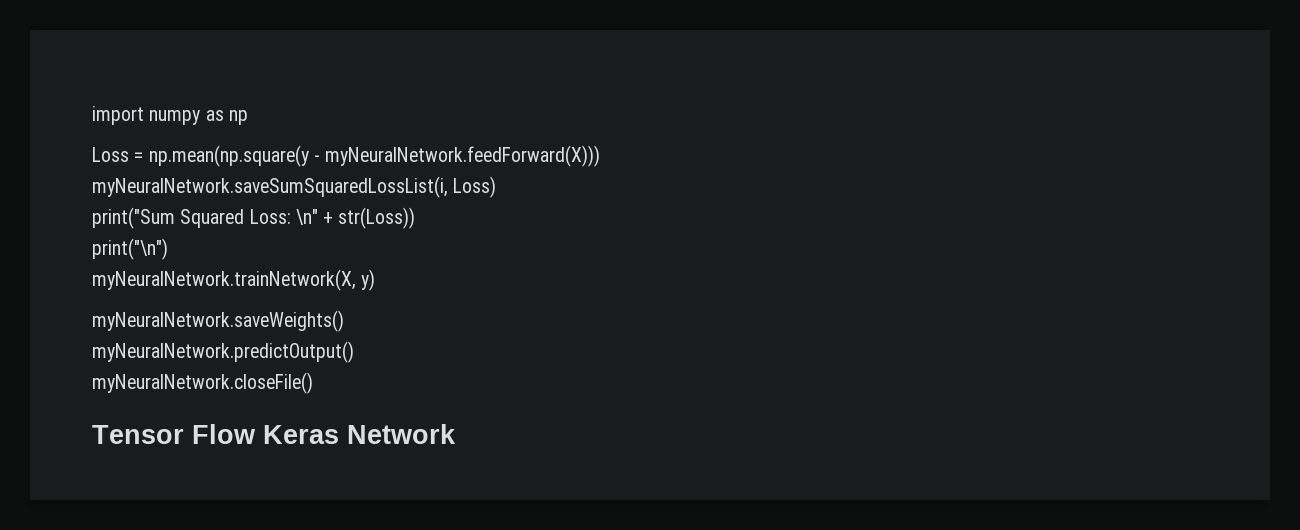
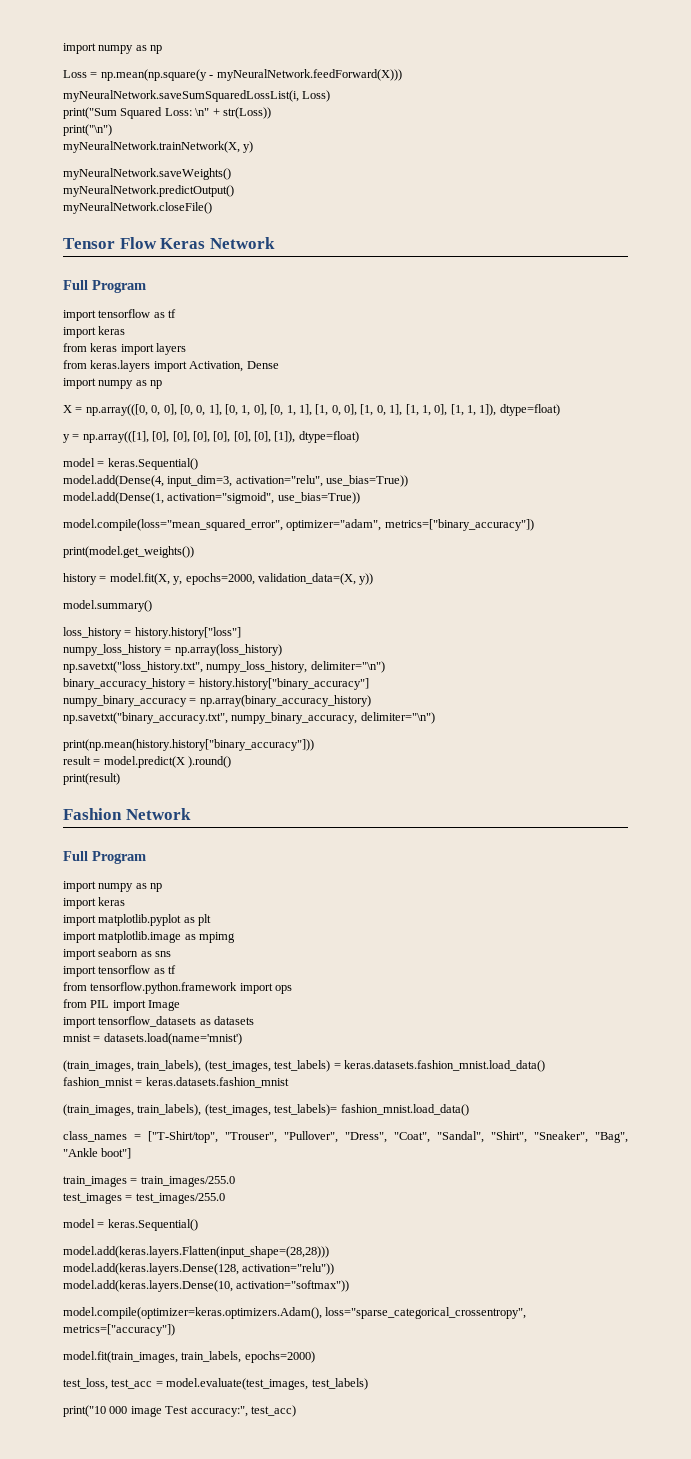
(456, 434) none -> [63,280,146,293] [63,309,177,321] [63,326,126,338] [63,343,187,355] [63,360,279,372] [63,378,163,389] [63,404,560,416] [63,431,359,443] [63,458,198,470] [63,475,409,487] [63,492,360,504] [63,519,534,531] [63,546,194,558] [63,573,374,585] [63,600,152,612] [63,627,241,639] [63,644,282,656] [63,661,385,673] [63,678,369,690] [63,695,371,707] [63,712,435,724] [63,739,314,751] [63,756,232,768] [63,773,120,785] [63,808,191,820] [63,851,146,864] [63,881,163,892] [63,897,126,909] [63,914,212,926] [63,931,236,943] [63,948,172,960] [63,965,177,977] [63,982,293,994] [63,999,181,1011] [63,1016,255,1028] [63,1033,242,1045] [63,1060,545,1072] [63,1077,289,1088] [63,1104,469,1116] [63,1131,628,1143] [63,1148,132,1159] [63,1176,235,1187] [63,1193,225,1204] [63,1219,198,1231] [63,1246,329,1258] [63,1263,335,1275] [63,1280,350,1292] [63,1307,527,1319] [63,1324,175,1336] [63,1351,315,1363] [63,1378,368,1390] [63,1405,296,1417] // Full Program // import tensorflow as tf // import keras // from keras import layers // from keras.layers import Activation, Dense // import numpy as np // X = np.array(([0, 0, 0], [0, 0, 1], [0, 1, 0], [0, 1, 1], [1, 0, 0], [1, 0, 1], [1, 1, 0], [1, 1, 1]), dtype=float) // y = np.array(([1], [0], [0], [0], [0], [0], [0], [1]), dtype=float) // model = keras.Sequential() // model.add(Dense(4, input_dim=3, activation="relu", use_bias=True)) // model.add(Dense(1, activation="sigmoid", use_bias=True)) // model.compile(loss="mean_squared_error", optimizer="adam", metrics=["binary_accuracy"]) // print(model.get_weights()) // history = model.fit(X, y, epochs=2000, validation_data=(X, y)) // model.summary() // loss_history = history.history["loss"] // numpy_loss_history = np.array(loss_history) // np.savetxt("loss_history.txt", numpy_loss_history, delimiter="\n") // binary_accuracy_history = history.history["binary_accuracy"] // numpy_binary_accuracy = np.array(binary_accuracy_history) // np.savetxt("binary_accuracy.txt", numpy_binary_accuracy, delimiter="\n") // print(np.mean(history.history["binary_accuracy"])) // result = model.predict(X ).round() // print(result) // Fashion Network // Full Program // import numpy as np // import keras // import matplotlib.pyplot as plt // import matplotlib.image as mpimg // import seaborn as sns // import tensorflow as tf // from tensorflow.python.framework import ops // from PIL import Image // import tensorflow_datasets as datasets // mnist = datasets.load(name='mnist') // (train_images, train_labels), (test_images, test_labels) = keras.datasets.fashion_mnist.load_data() // fashion_mnist = keras.datasets.fashion_mnist // (train_images, train_labels), (test_images, test_labels)= fashion_mnist.load_data() // class_names = ["T-Shirt/top", "Trouser", "Pullover", "Dress", "Coat", "Sandal", "Shirt", "Sneaker", "Bag", "Ankle boot"] // train_images = train_images/255.0 // test_images = test_images/255.0 // model = keras.Sequential() // model.add(keras.layers.Flatten(input_shape=(28,28))) // model.add(keras.layers.Dense(128, activation="relu")) // model.add(keras.layers.Dense(10, activation="softmax")) // model.compile(optimizer=keras.optimizers.Adam(), loss="sparse_categorical_crossentropy", metrics=["accuracy"]) // model.fit(train_images, train_labels, epochs=2000) // test_loss, test_acc = model.evaluate(test_images, test_labels) // print("10 000 image Test accuracy:", test_acc)

